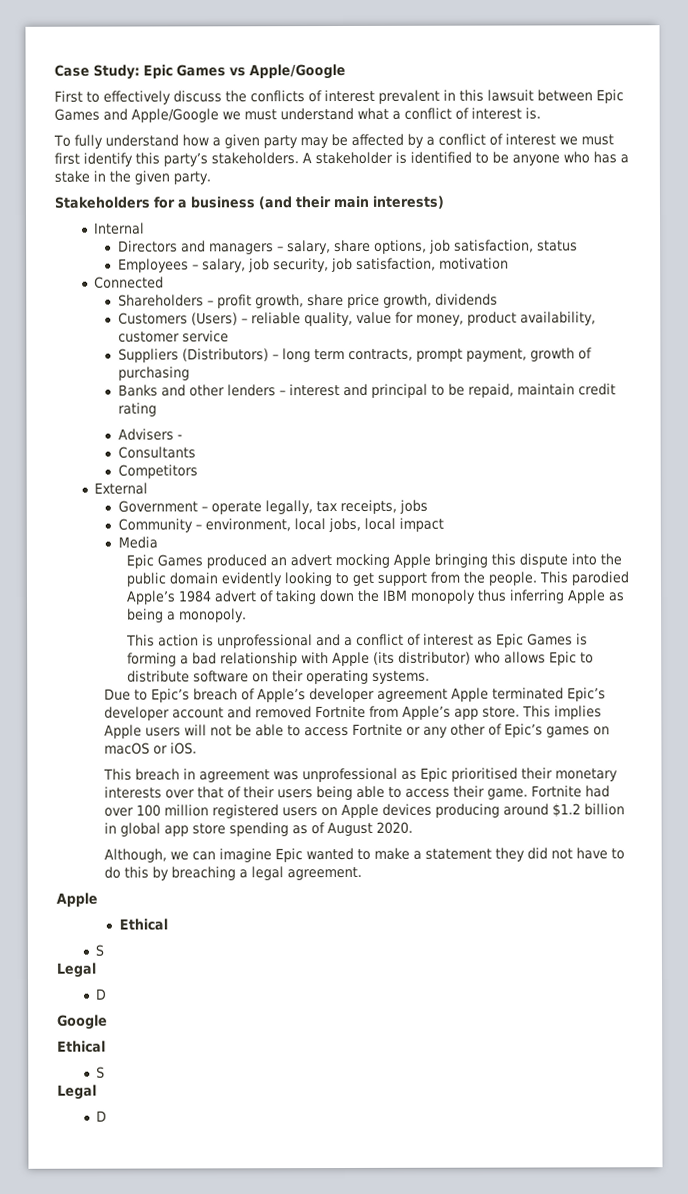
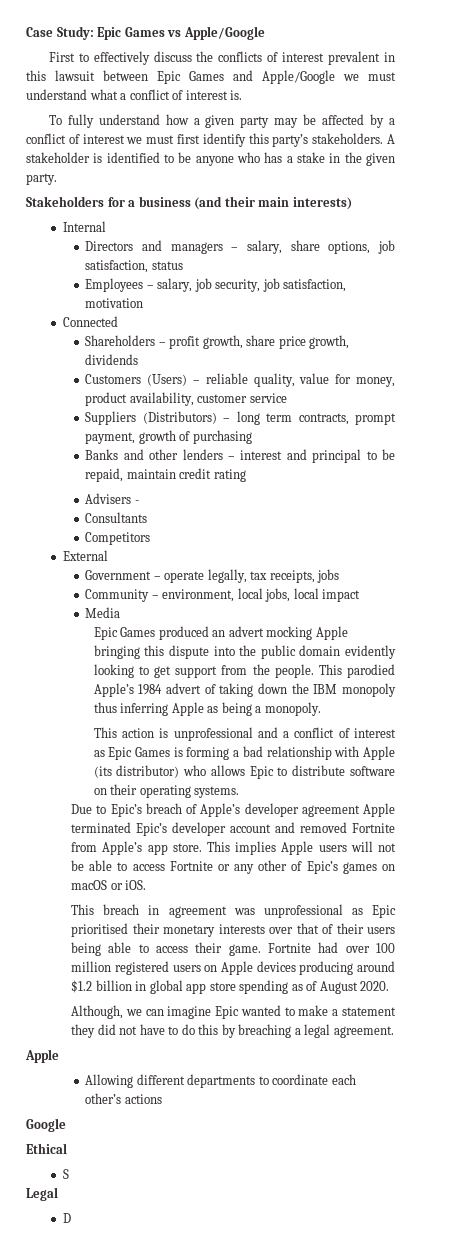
[118,918,168,931] [94,944,104,957] [56,962,96,978] [95,988,107,1000] Ethical // S // Legal // D -> [85,1074,356,1088] [85,1093,162,1104] Allowing different departments to coordinate each other’s actions

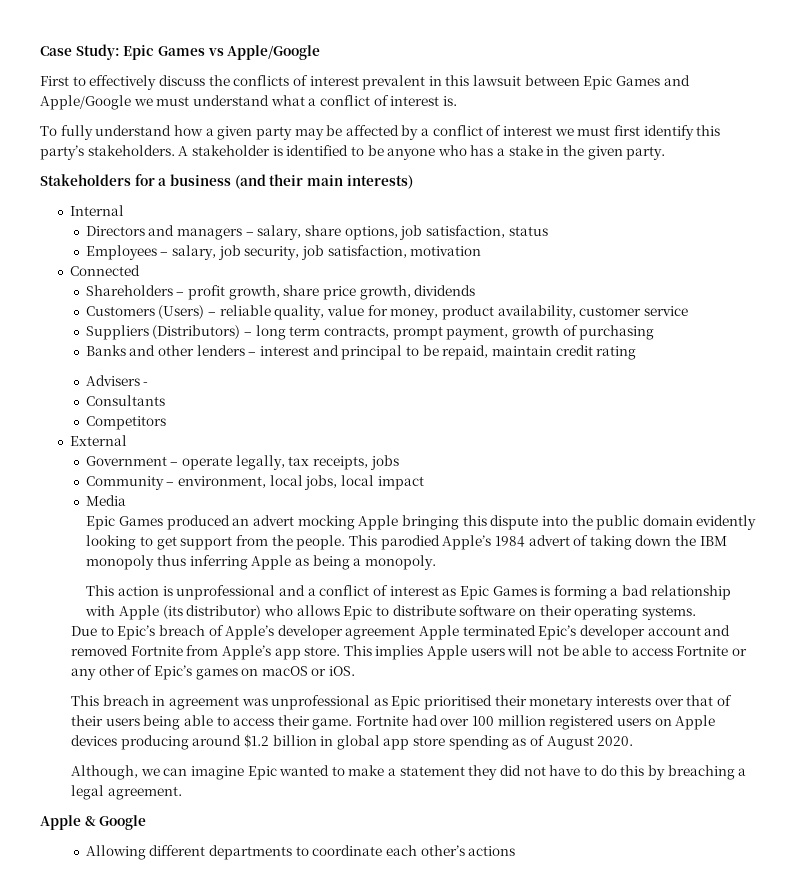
(59, 1056) none -> [84,815,147,830] & Google
[26,1118,66,1132] [26,1143,67,1154] [62,1169,69,1179] [26,1187,58,1201] [62,1213,71,1223] // Google // Ethical // S // Legal // D -> (516, 851) none

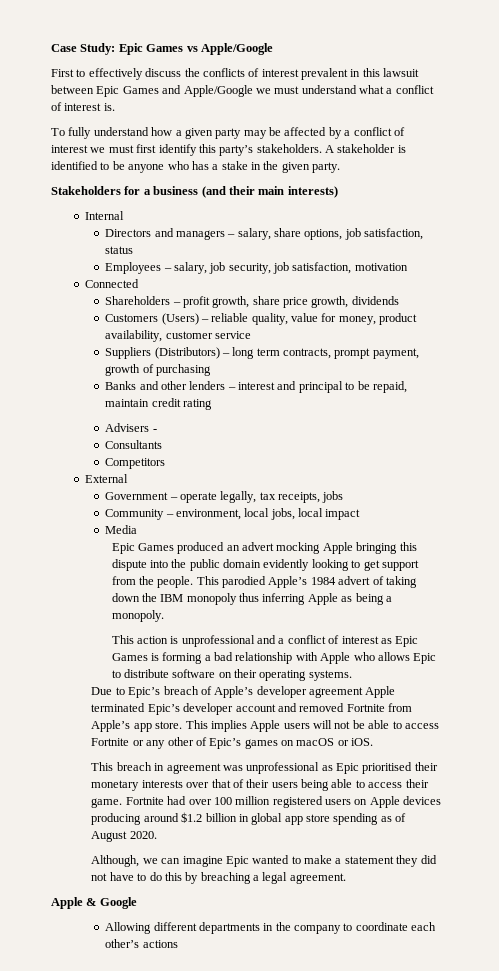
[162,605,262,619] (its distributor) -> (351, 658) none
(293, 852) none -> [263,922,342,934] in the company

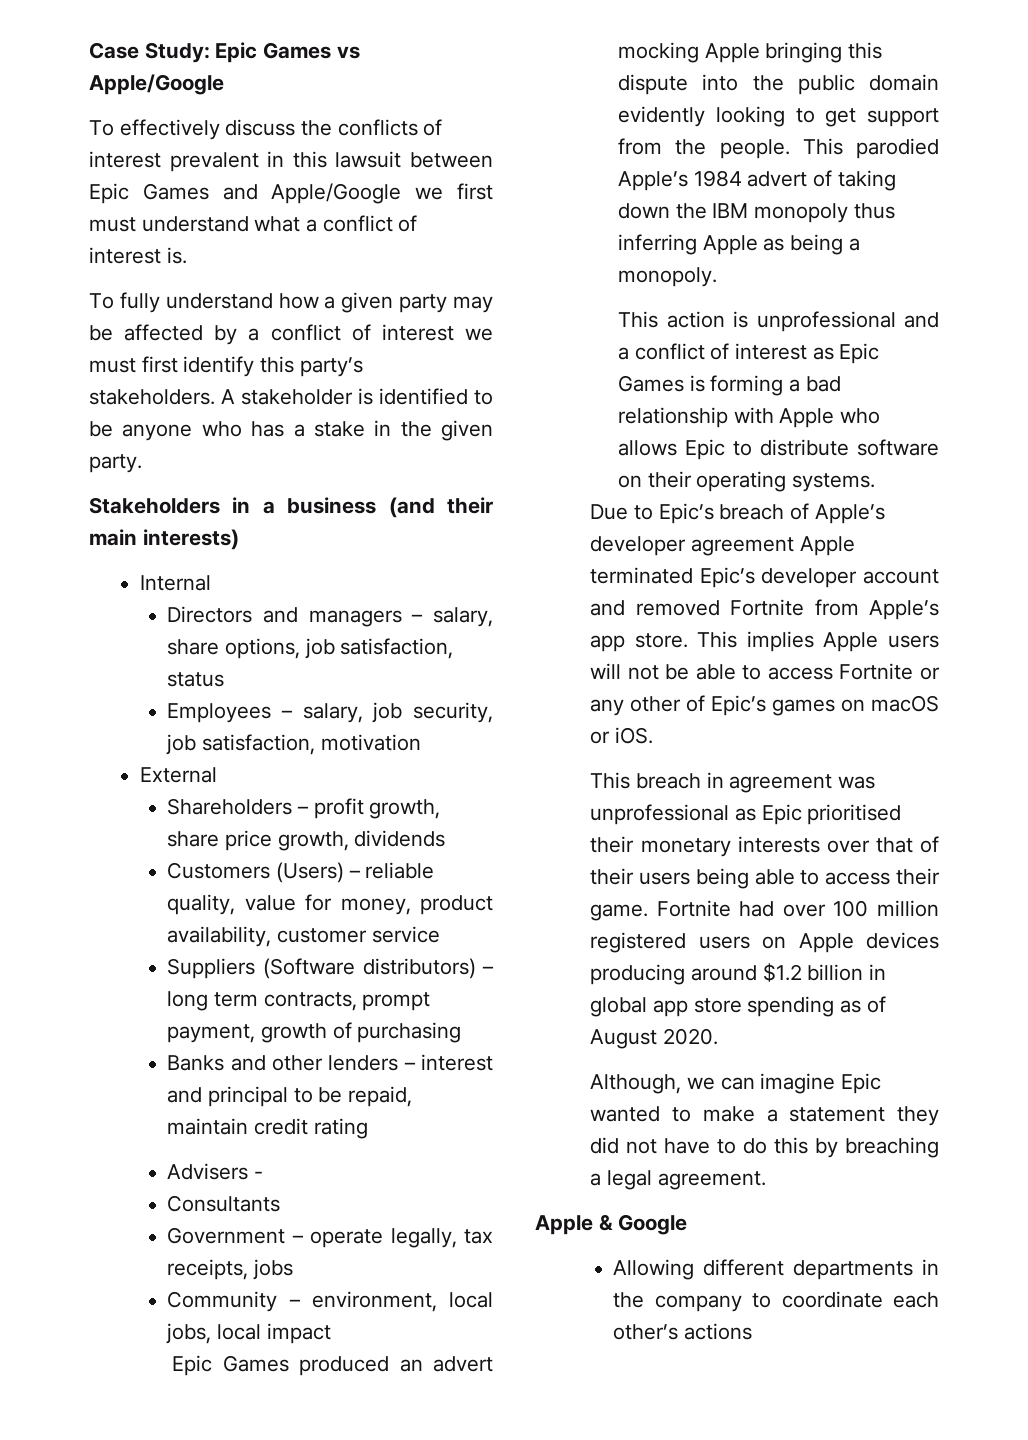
[51,69,86,77] First to -> [89,120,114,136] To
(271, 91) none -> [457,183,493,200] first
[124,186,141,195] for -> [232,497,251,513] in
[84,279,139,288] Connected -> [139,767,217,783] External
[154,347,220,359] (Distributors) -> [262,958,476,979] (Software distributors)
[105,458,166,469] [84,474,128,483] // Competitors // External -> (281, 1203) none
[105,525,138,534] // Media -> (331, 1333) none

